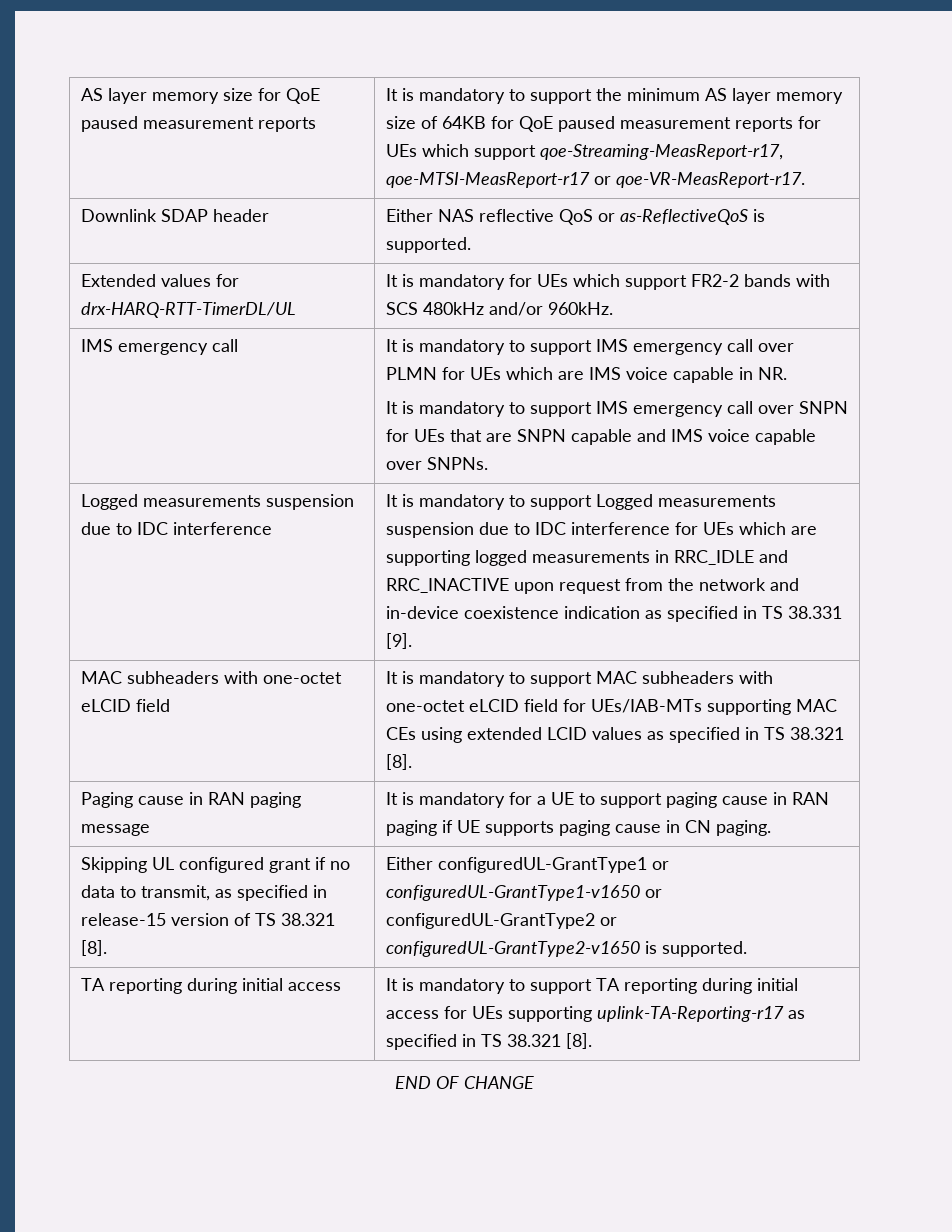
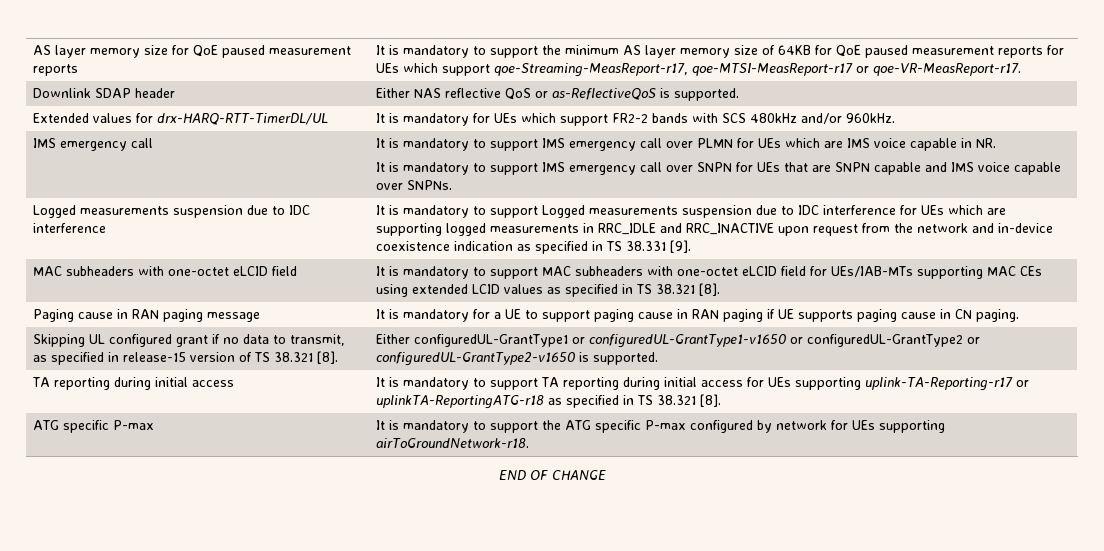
[787,1010,805,1019] [385,1033,592,1050] as specified in TS 38.321 [8]. -> [1016,380,1030,387] [376,394,722,409] [33,420,155,433] [376,420,946,433] [376,438,530,448] or uplinkTA-ReportingATG-r18 as specified in TS 38.321 [8]. // ATG specific P-max | It is mandatory to support the ATG specific P-max configured by network for UEs supporting airToGroundNetwork-r18.

